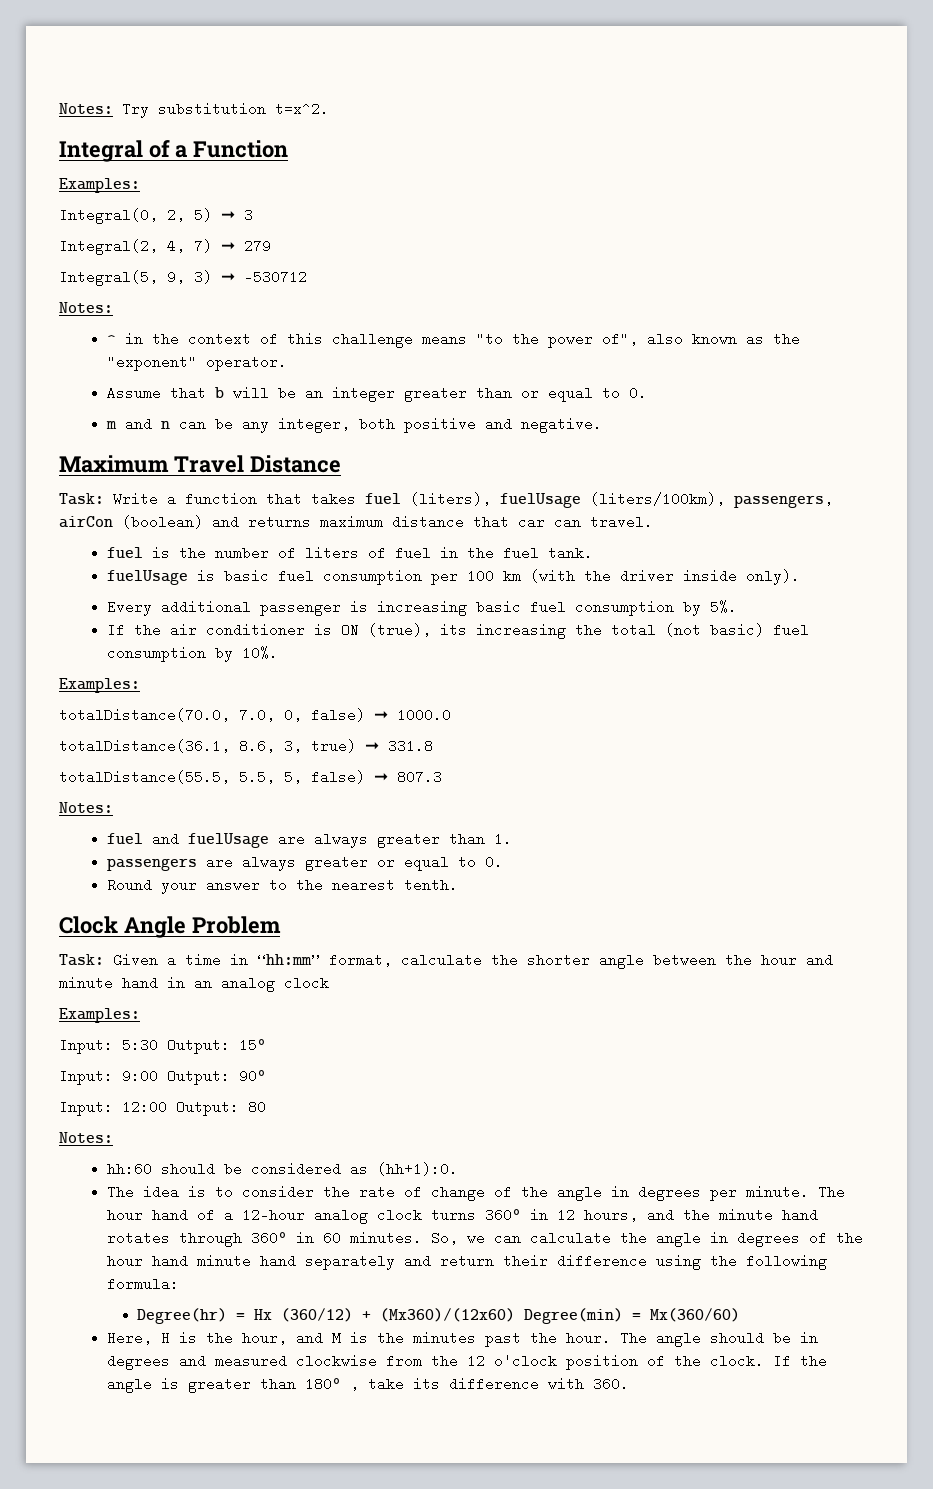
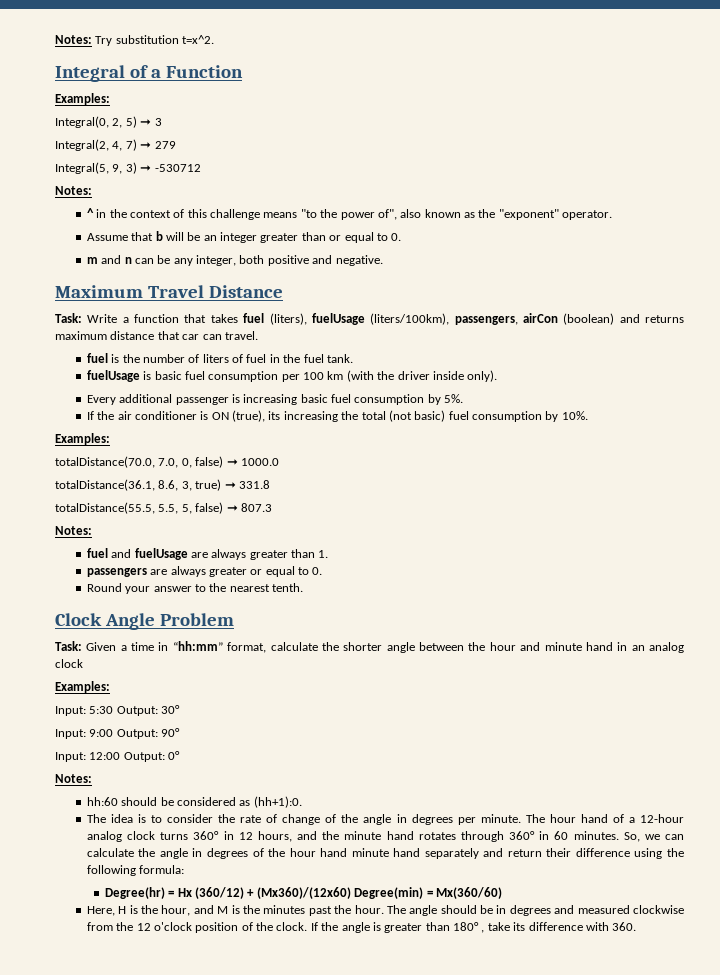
[239,1038,266,1052] 15° -> [161,705,181,714] 30°
[248,1100,266,1114] 80 -> [168,751,181,760] 0°

